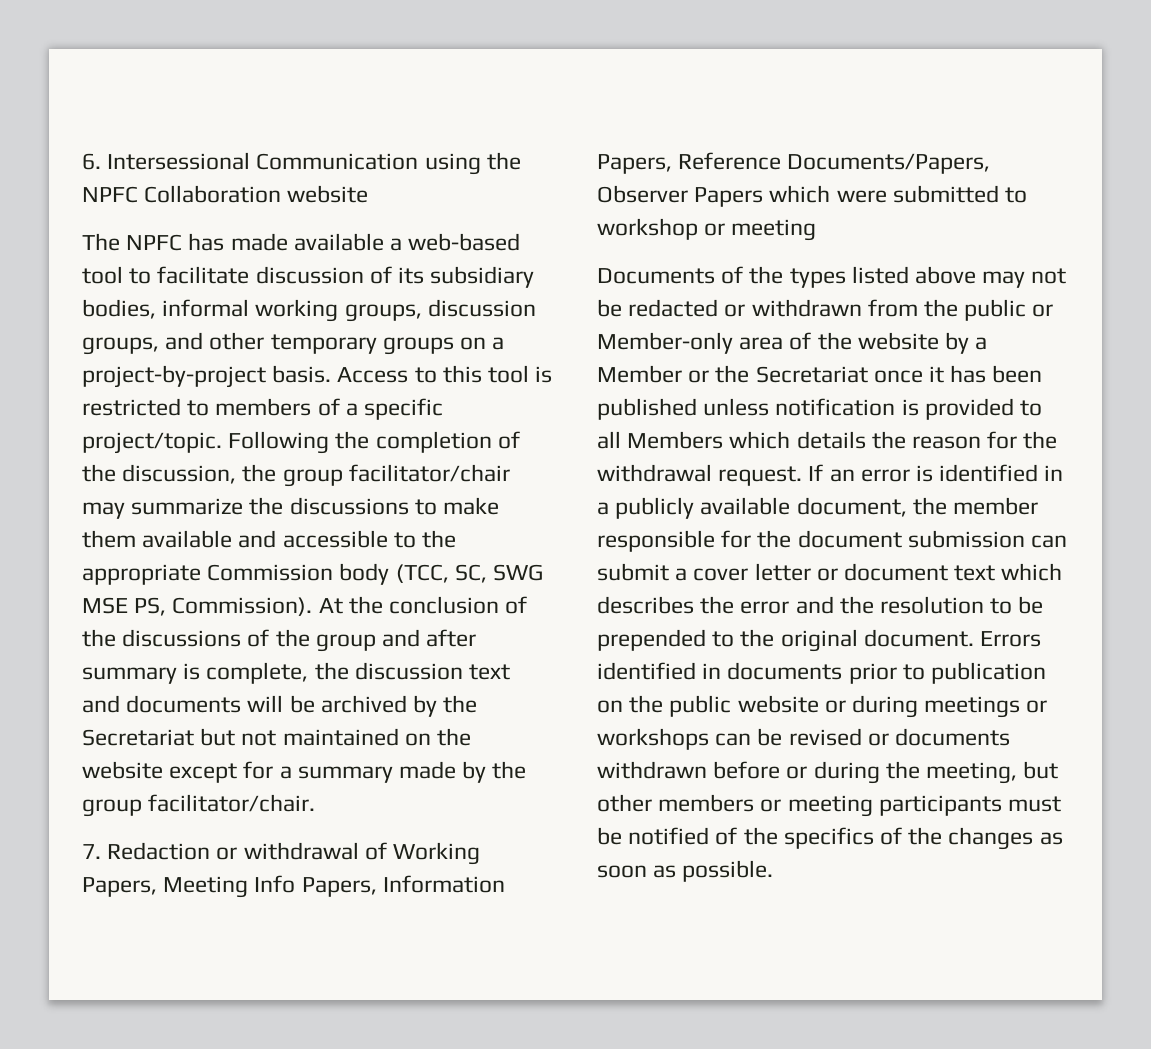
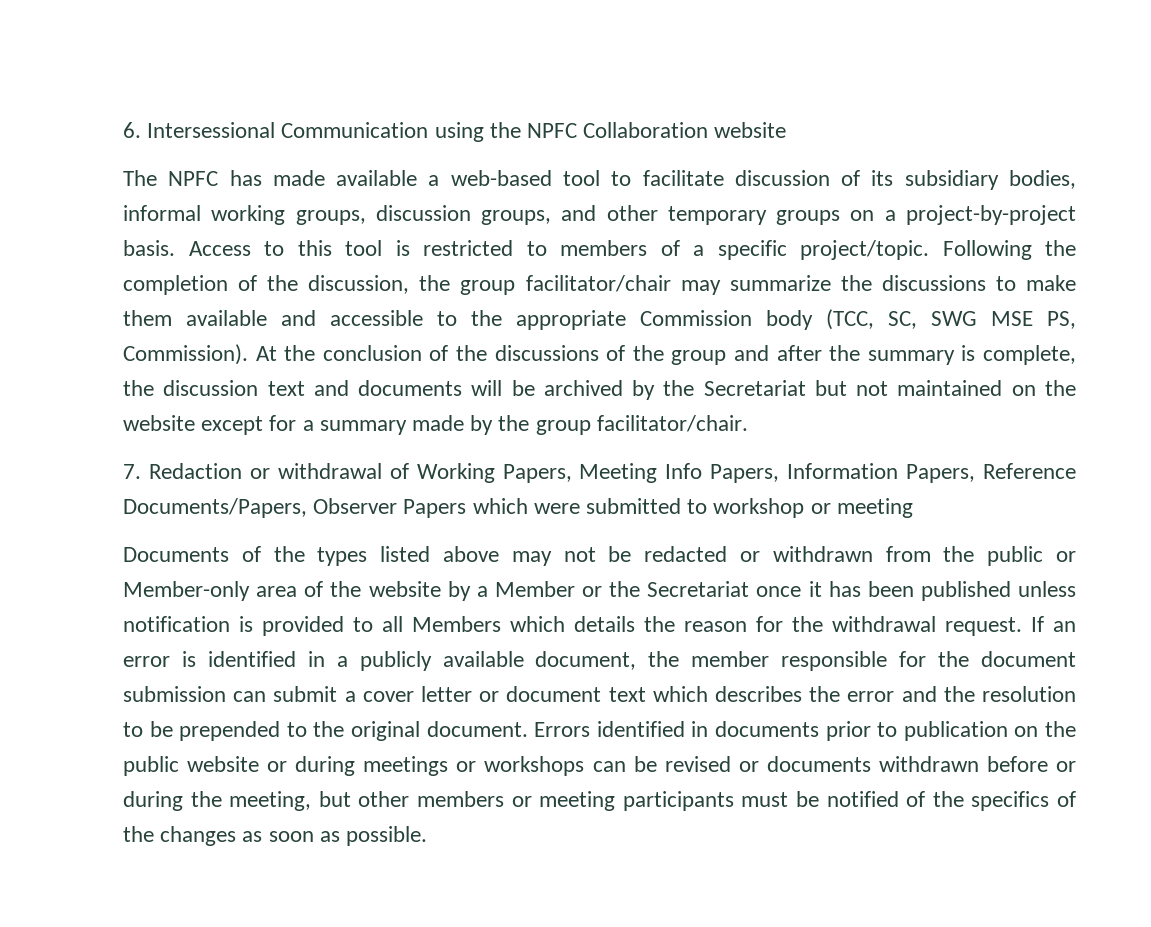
(477, 638) none -> [829,345,861,361] the

